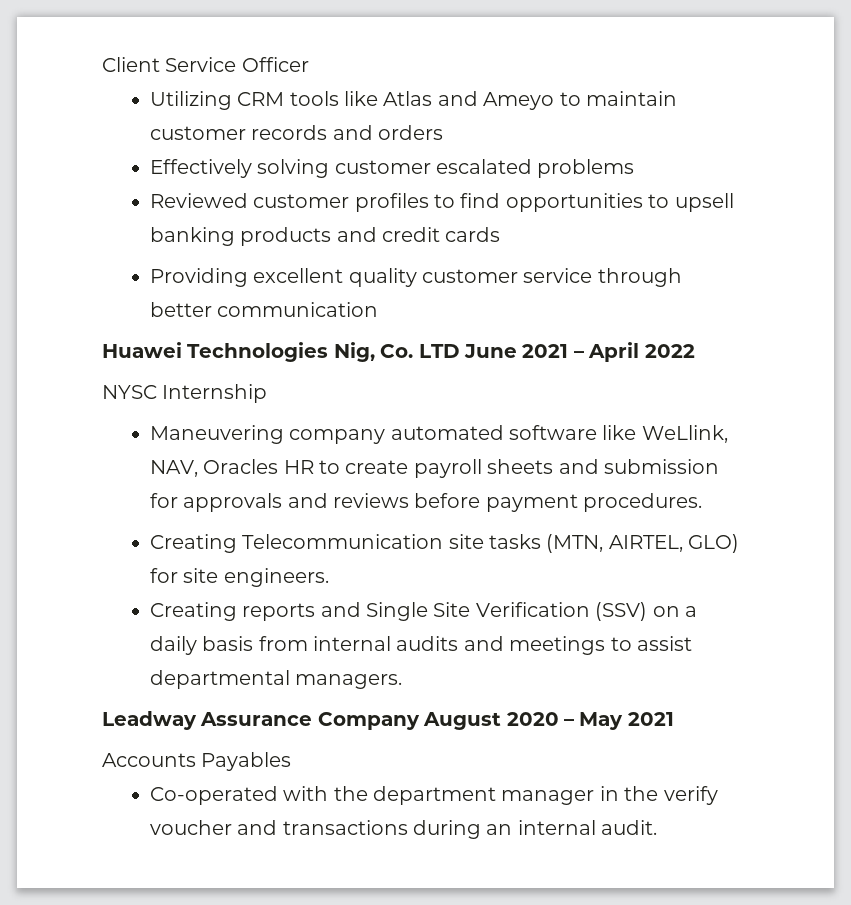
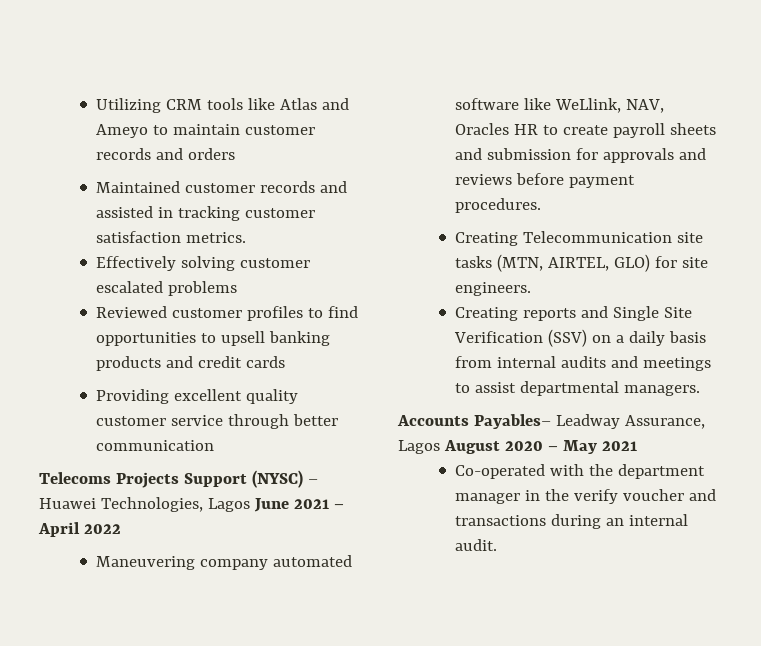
[102,57,309,72] Client Service Officer // -> (96, 105) none
(443, 132) none -> [96,181,348,193] [96,206,316,221] [96,231,247,243] // Maintained customer records and assisted in tracking customer satisfaction metrics.
[102,342,460,362] Huawei Technologies Nig, Co. LTD -> [39,470,318,488] [39,497,250,512] Telecoms Projects Support (NYSC) – Huawei Technologies, Lagos
[102,384,268,403] // NYSC Internship -> (121, 529) none
[102,711,420,730] Leadway Assurance Company -> [397,414,705,429] [398,440,440,454] Accounts Payables– Leadway Assurance, Lagos
[102,752,292,771] // Accounts Payables -> (637, 446) none

